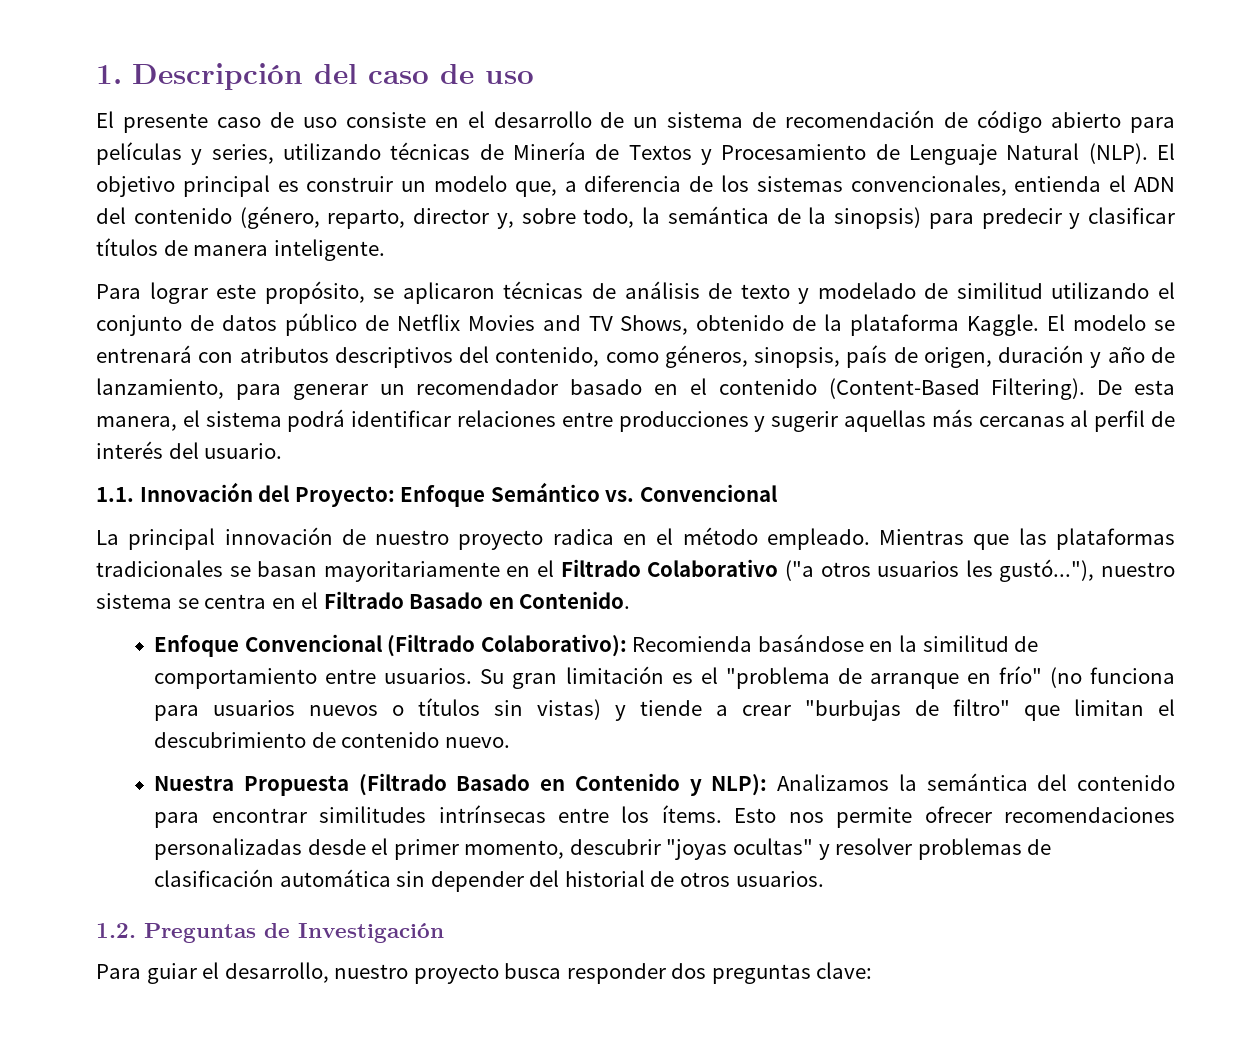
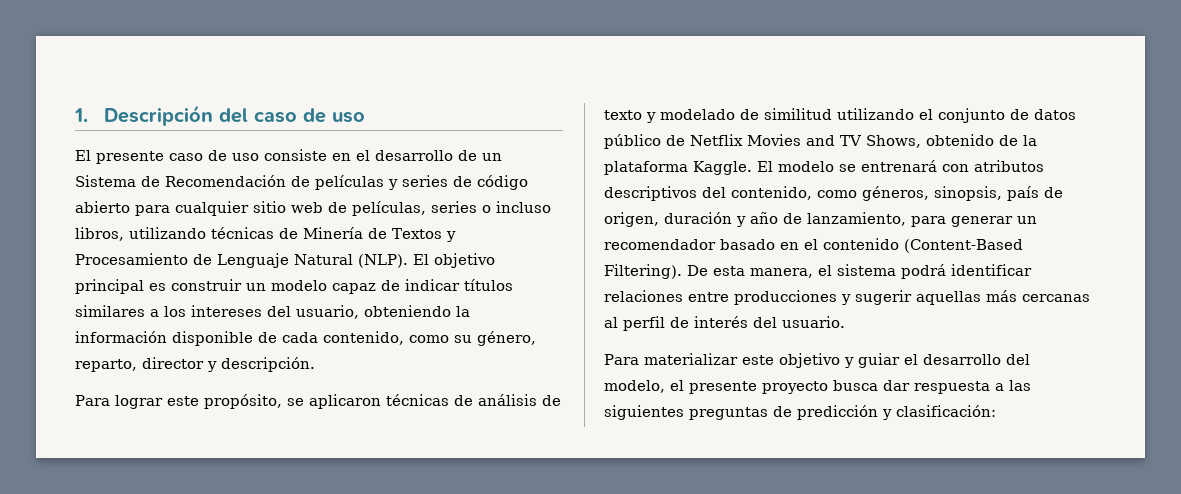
[667,110,1176,133] [96,142,274,165] sistema de recomendación de código abierto para películas y series, -> [75,175,528,190] [75,201,551,216] [75,227,124,241] Sistema de Recomendación de películas y series de código abierto para cualquier sitio web de películas, series o incluso libros,
[514,175,1175,197] [96,206,1175,229] [96,238,385,261] que, a diferencia de los sistemas convencionales, entienda el ADN del contenido (género, reparto, director y, sobre todo, la semántica de la sinopsis) para predecir y clasificar títulos de manera inteligente. -> [332,279,513,294] [75,305,470,319] [75,331,536,346] [75,357,315,372] capaz de indicar títulos similares a los intereses del usuario, obteniendo la información disponible de cada contenido, como su género, reparto, director y descripción.
[96,482,777,507] [96,527,1176,550] [96,559,1176,582] [96,591,631,609] [154,634,1039,657] [154,666,1175,689] [154,698,1175,721] [154,732,510,748] [154,773,1176,796] [154,805,1175,828] [154,838,1052,860] [154,869,824,892] [96,923,444,943] [96,962,873,984] 1.1. Innovación del Proyecto: Enfoque Semántico vs. Convencional // La principal innovación de nuestro proyecto radica en el método empleado. Mientras que las plataformas tradicionales se basan mayoritariamente en el Filtrado Colaborativo ("a otros usuarios les gustó..."), nuestro sistema se centra en el Filtrado Basado en Contenido. // Enfoque Convencional (Filtrado Colaborativo): Recomienda basándose en la similitud de comportamiento entre usuarios. Su gran limitación es el "problema de arranque en frío" (no funciona para usuarios nuevos o títulos sin vistas) y tiende a crear "burbujas de filtro" que limitan el descubrimiento de contenido nuevo. // Nuestra Propuesta (Filtrado Basado en Contenido y NLP): Analizamos la semántica del contenido para encontrar similitudes intrínsecas entre los ítems. Esto nos permite ofrecer recomendaciones personalizadas desde el primer momento, descubrir "joyas ocultas" y resolver problemas de clasificación automática sin depender del historial de otros usuarios. // 1.2. Preguntas de Investigación // Para guiar el desarrollo, nuestro proyecto busca responder dos preguntas clave: -> [604,353,1030,368] [604,380,1031,394] [604,405,996,420] Para materializar este objetivo y guiar el desarrollo del modelo, el presente proyecto busca dar respuesta a las siguientes preguntas de predicción y clasificación:

